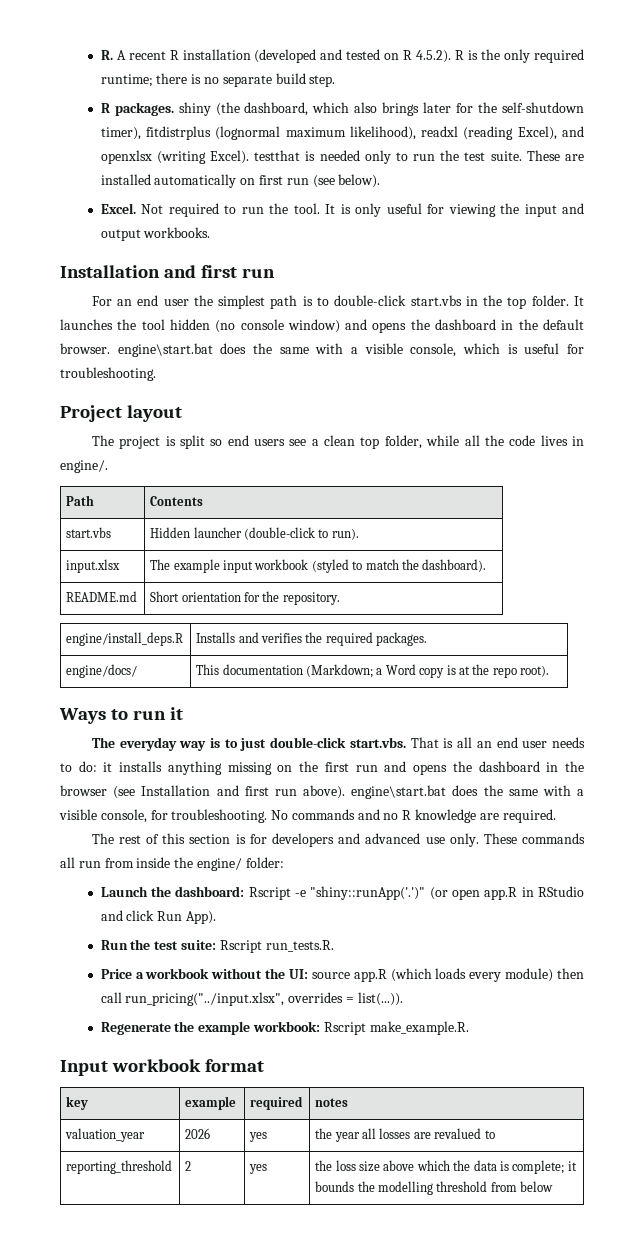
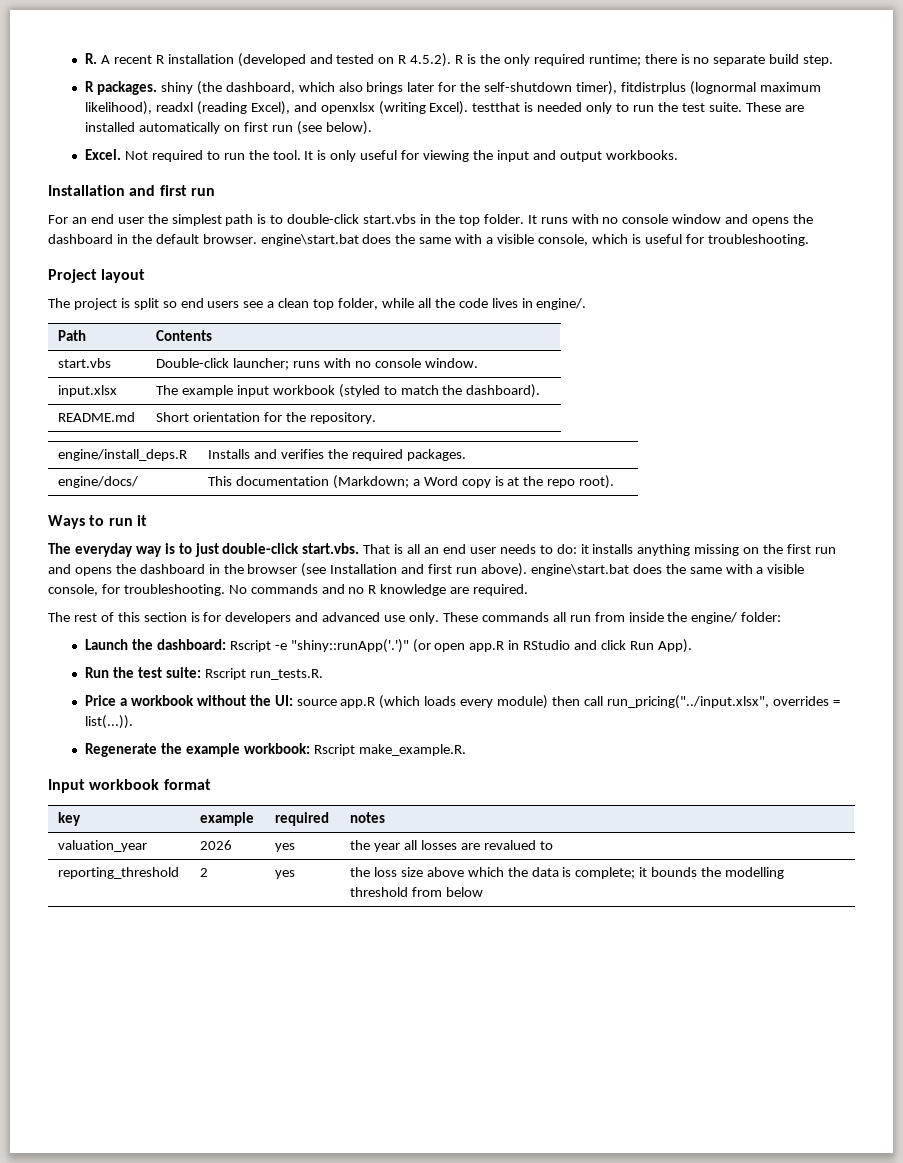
[60,319,340,333] launches the tool hidden (no console window) -> [540,214,722,224] runs with no console window
[150,527,359,540] Hidden launcher (double-click to run). -> [156,358,478,370] Double-click launcher; runs with no console window.

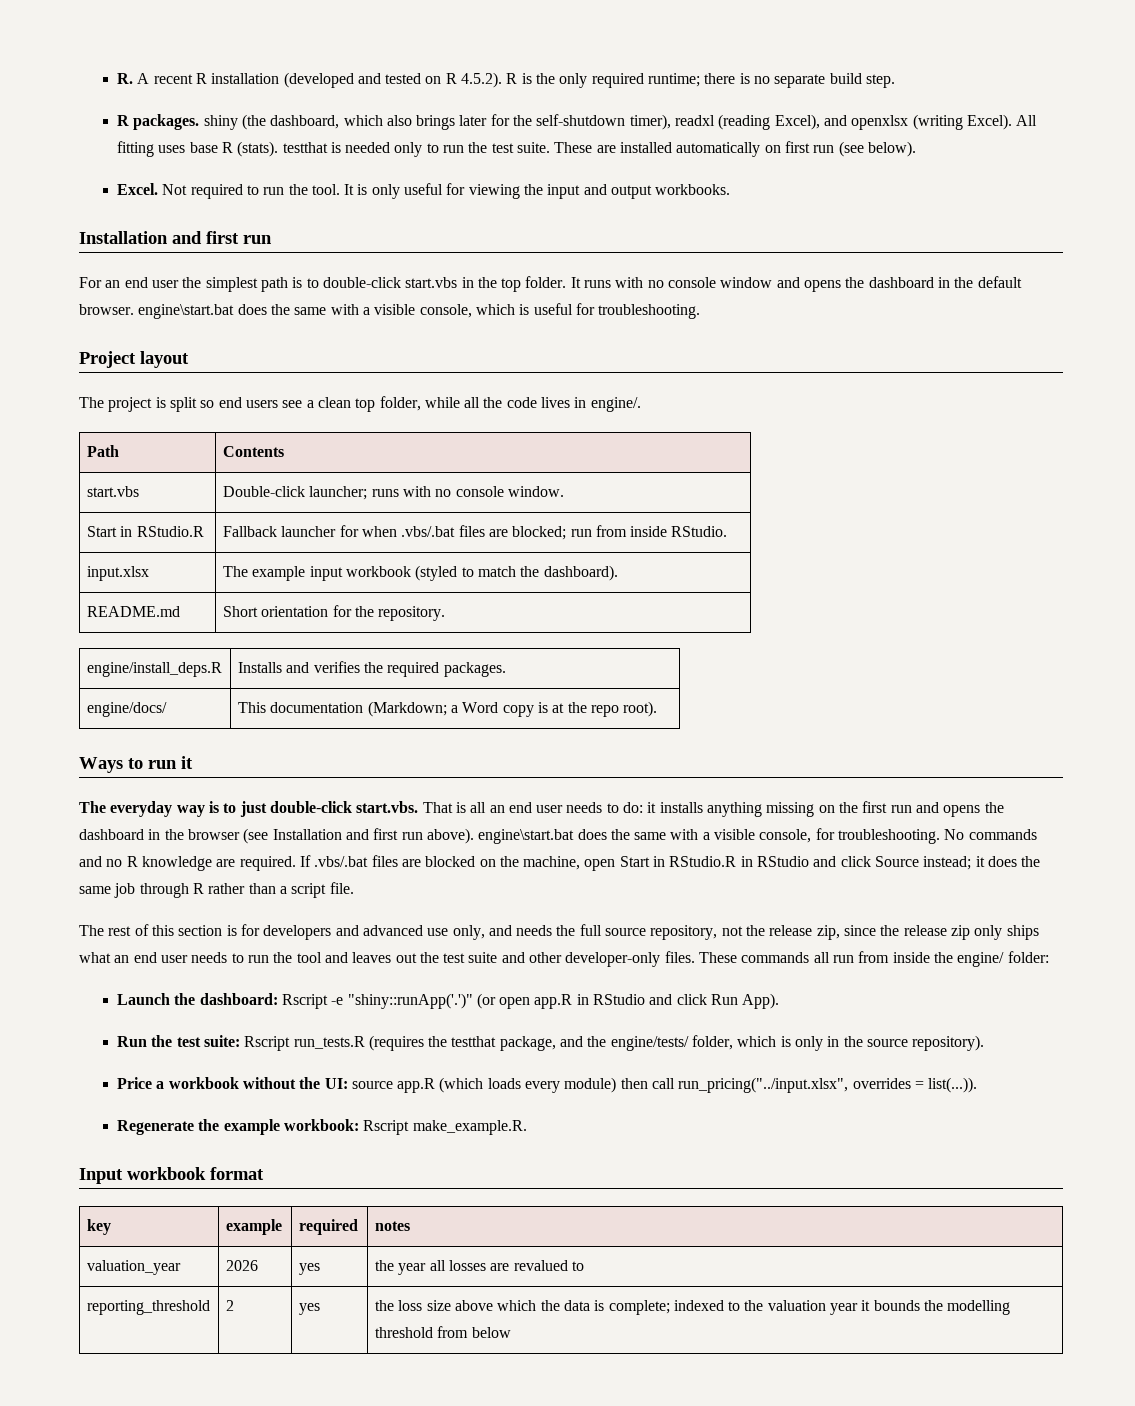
[620,81,821,95] [85,101,153,115] fitdistrplus (lognormal maximum likelihood), -> (671, 122) none
(469, 108) none -> [1016,115,1038,126] [116,141,279,157] All fitting uses base R (stats).
(478, 363) none -> [86,526,204,537] [222,525,728,540] // Start in RStudio.R | Fallback launcher for when .vbs/.bat files are blocked; run from inside RStudio.
(529, 590) none -> [299,855,1041,871] [79,882,354,898] If .vbs/.bat files are blocked on the machine, open Start in RStudio.R in RStudio and click Source instead; it does the same job through R rather than a script file.
[409,612,440,624] only. -> [452,924,1039,940] [79,951,695,967] only, and needs the full source repository, not the release zip, since the release zip only ships what an end user needs to run the tool and leaves out the test suite and other developer-only files.
[249,669,323,680] run_tests.R. -> [293,1035,985,1051] run_tests.R (requires the testthat package, and the engine/tests/ folder, which is only in the source repository).
(636, 873) none -> [673,1300,859,1315] indexed to the valuation year

